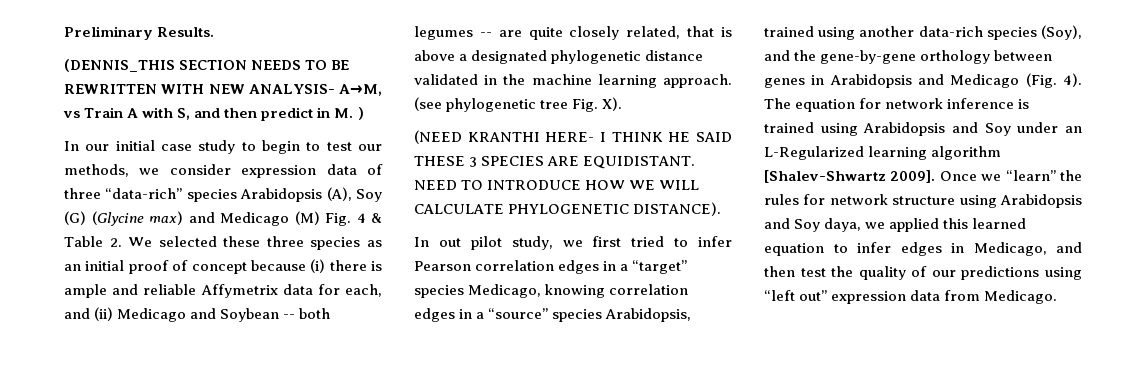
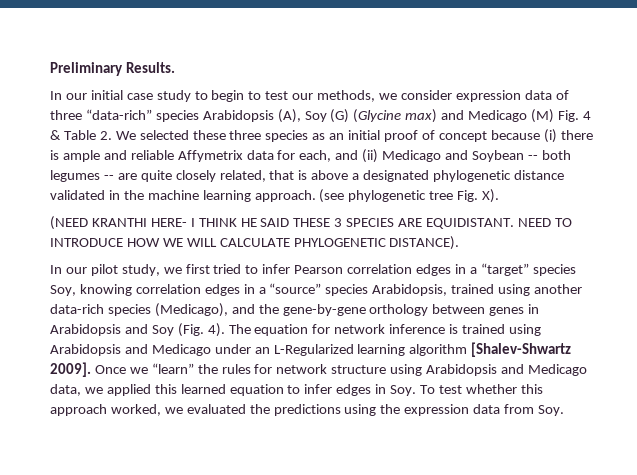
[64,59,350,72] [64,84,382,96] [63,107,364,121] // (DENNIS_THIS SECTION NEEDS TO BE REWRITTEN WITH NEW ANALYSIS- A→M, vs Train A with S, and then predict in M. ) -> (175, 67) none
[438,238,461,247] out -> [65,267,87,274] our
[468,284,542,298] Medicago, -> [50,285,76,296] Soy,
[1041,25,1082,40] (Soy), -> [154,303,228,317] (Medicago),
[950,74,1020,88] Medicago -> [151,325,174,336] Soy
[984,123,1011,136] Soy -> [151,344,211,356] Medicago
[794,218,862,232] Soy daya, -> [527,364,587,376] [50,384,81,396] Medicago data,
[973,242,1082,256] [764,266,1082,280] [764,290,828,301] Medicago, and then test the quality of our predictions using “left out” -> [390,384,543,396] [50,404,401,416] Soy. To test whether this approach worked, we evaluated the predictions using the
[984,290,1058,304] Medicago. -> [538,405,565,416] Soy.

